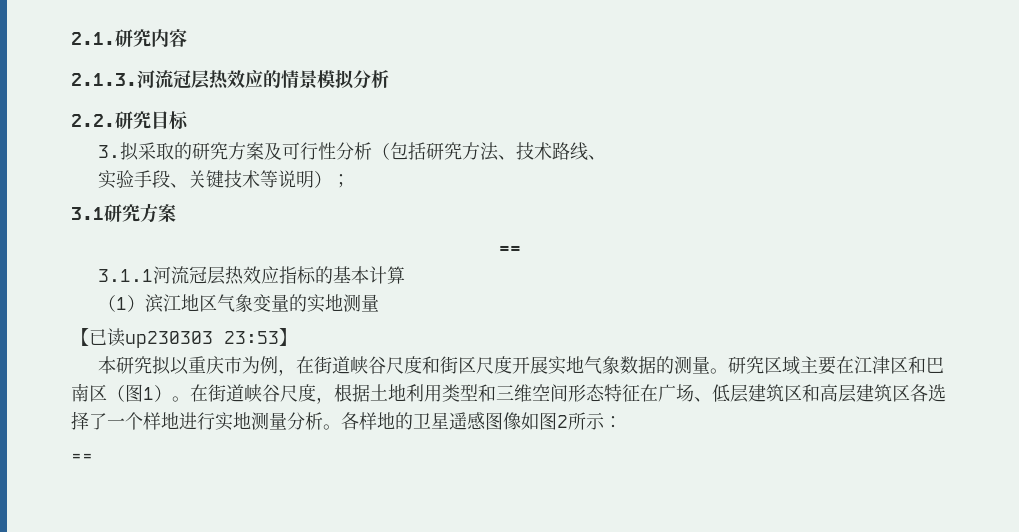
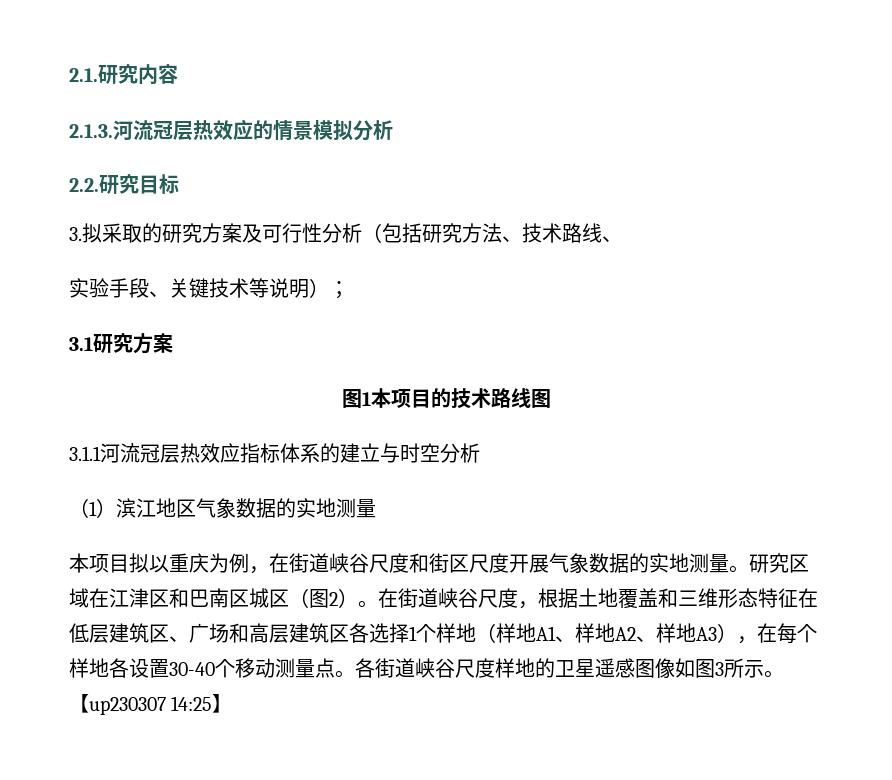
[498,245,521,254] == -> [341,388,551,409] 图1本项目的技术路线图
[315,266,406,284] 的基本计算 -> [280,443,480,463] 体系的建立与时空分析
[253,294,380,313] [71,328,297,348] [98,356,153,374] 变量的实地测量 // 【已读up230303 23:53】 // 本研究 -> [236,498,376,518] [69,553,129,573] 数据的实地测量 // 本项目
[224,356,243,374] 市 -> (209, 563) none
[548,356,675,375] 实地气象数据的 -> [549,553,689,573] 气象数据的实地
[800,356,837,375] 主要 -> (89, 598) none
[107,384,154,402] （图1 -> [249,588,338,608] 城区（图2
[406,384,568,402] 利用类型和三维空间 -> [618,588,718,608] 覆盖和三维
[658,384,712,402] 广场、 -> (818, 598) none
(802, 393) none -> [169,623,229,643] 、广场
[89,412,359,431] 了一个样地进行实地测量分析。各 -> [409,623,817,644] [69,658,495,678] 1个样地（样地A1、样地A2、样地A3），在每个样地各设置30-40个移动测量点。各街道峡谷尺度
[557,412,622,430] [71,453,93,462] 2所示： // == -> [715,658,784,678] [69,694,233,715] 3所示。【up230307 14:25】

